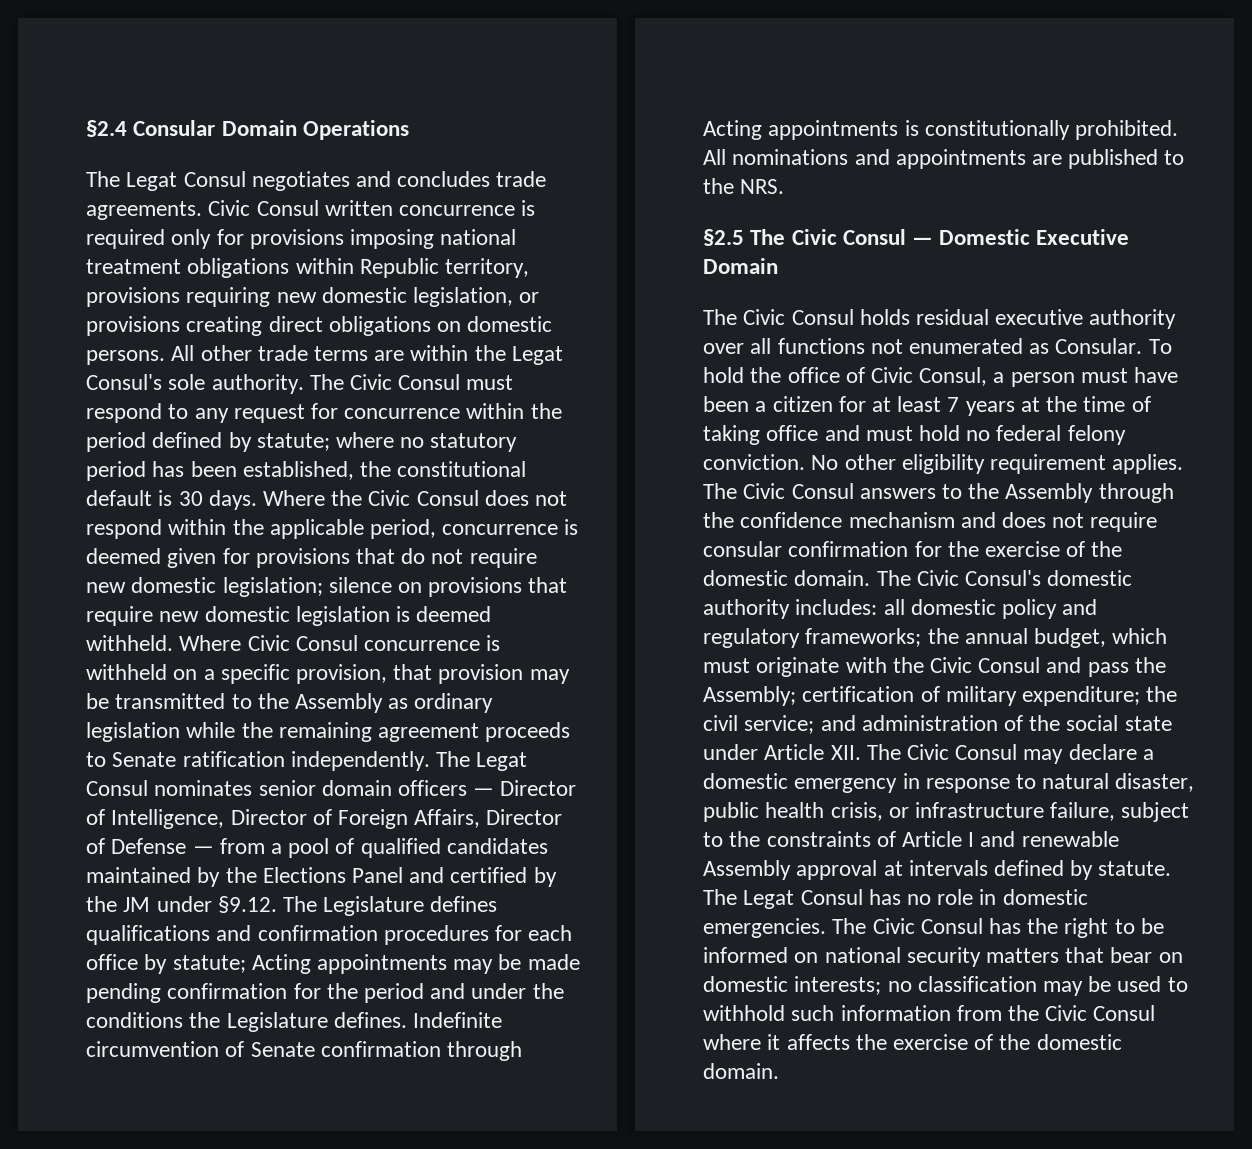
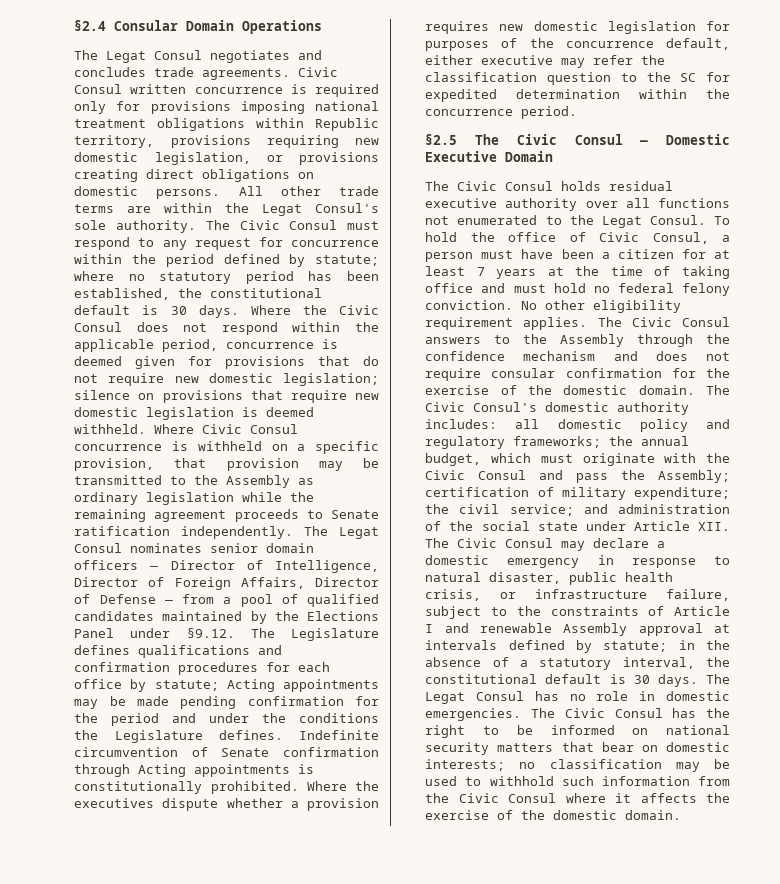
[409,867,557,887] [86,896,151,912] and certified by the JM -> (115, 633) none
[703,149,1185,169] [703,178,785,194] All nominations and appointments are published to the NRS. -> [306,781,379,791] [74,798,379,811] [425,21,730,34] [425,38,730,51] [425,55,666,68] [425,72,730,85] [425,89,730,102] [425,106,578,119] Where the executives dispute whether a provision requires new domestic legislation for purposes of the concurrence default, either executive may refer the classification question to the SC for expedited determination within the concurrence period.
[1029,338,1143,354] as Consular. -> [545,215,706,228] to the Legat Consul.
[1098,861,1172,876] statute. -> [603,640,730,652] [425,657,730,670] [425,674,698,687] statute; in the absence of a statutory interval, the constitutional default is 30 days.

